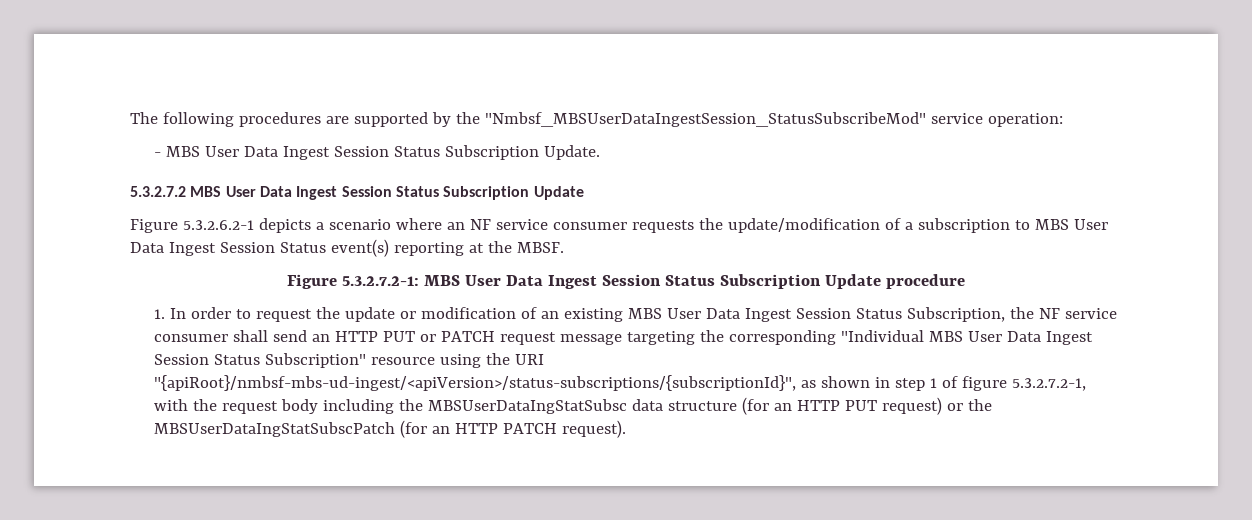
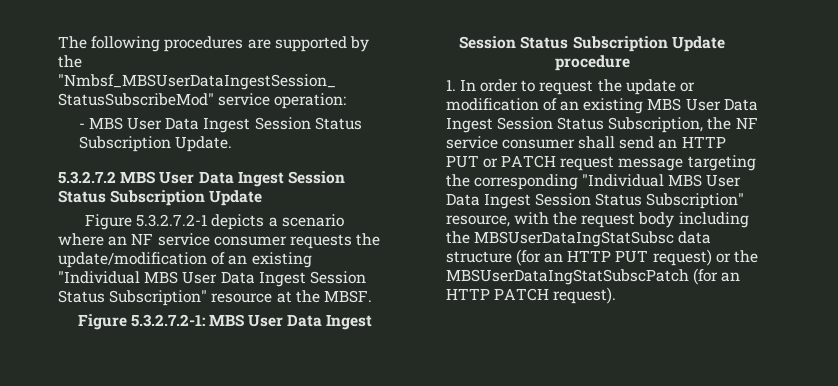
[182,220,254,230] 5.3.2.6.2-1 -> [136,214,208,227] 5.3.2.7.2-1
[904,218,1108,233] [130,239,464,257] a subscription to MBS User Data Ingest Session Status event(s) reporting -> [228,252,312,268] [58,271,366,287] [58,290,273,306] an existing "Individual MBS User Data Ingest Session Status Subscription" resource
[371,353,545,368] [154,375,1087,391] resource using the URI "{apiRoot}/nmbsf-mbs-ud-ingest/<apiVersion>/status-subscriptions/{subscriptionId}", as shown in step 1 of figure 5.3.2.7.2-1, -> [445,215,510,227] resource,

